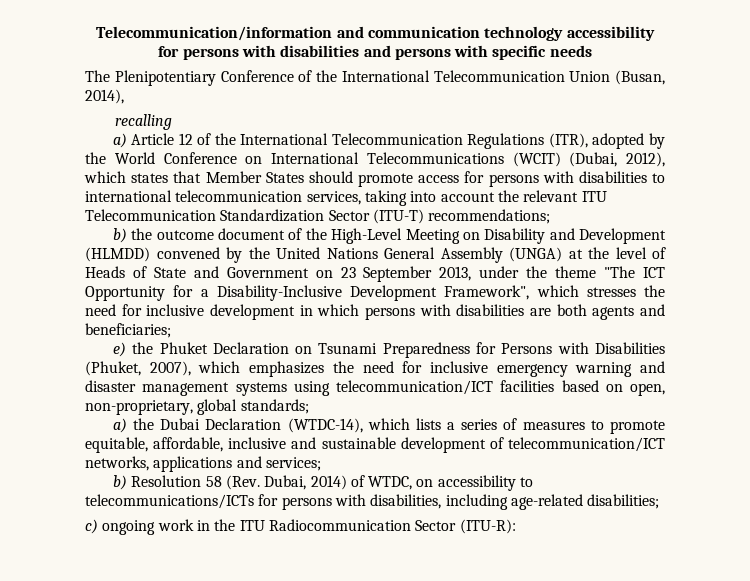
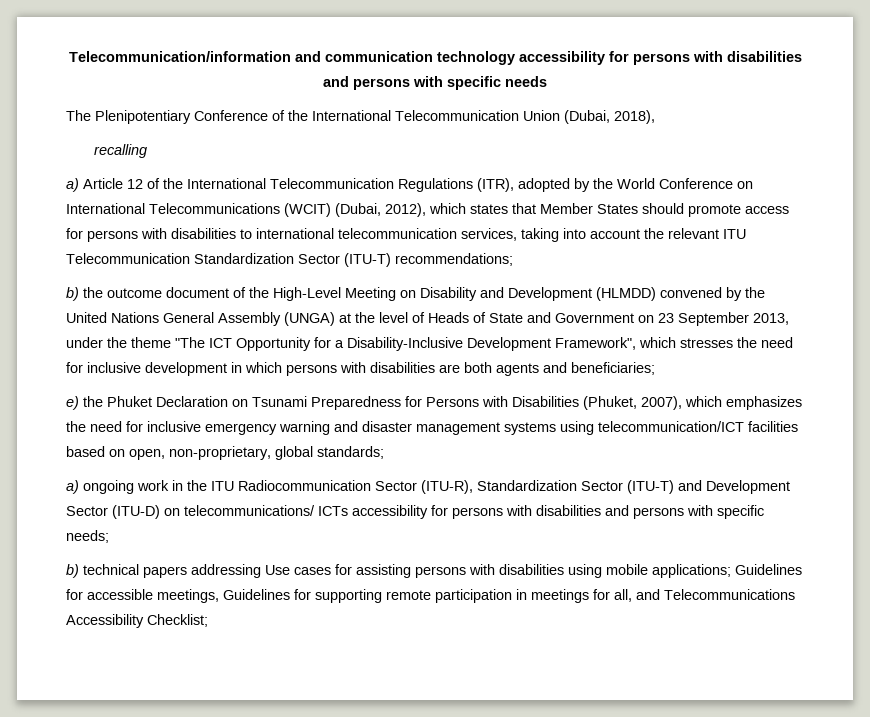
[615,70,665,85] [85,89,124,104] (Busan, 2014), -> [564,110,655,124] (Dubai, 2018),
[133,418,666,434] [85,437,665,453] [85,456,321,472] [112,475,534,491] [85,494,660,510] [85,519,98,534] the Dubai Declaration (WTDC-14), which lists a series of measures to promote equitable, affordable, inclusive and sustainable development of telecommunication/ICT networks, applications and services; // b) Resolution 58 (Rev. Dubai, 2014) of WTDC, on accessibility to telecommunications/ICTs for persons with disabilities, including age-related disabilities; // c) -> (79, 487) none
[459,519,516,534] (ITU-R): -> [421,480,790,494] [66,505,764,519] [66,530,109,543] [66,564,802,578] [66,589,795,603] [66,614,208,628] (ITU-R), Standardization Sector (ITU-T) and Development Sector (ITU-D) on telecommunications/ ICTs accessibility for persons with disabilities and persons with specific needs; // b) technical papers addressing Use cases for assisting persons with disabilities using mobile applications; Guidelines for accessible meetings, Guidelines for supporting remote participation in meetings for all, and Telecommunications Accessibility Checklist;

